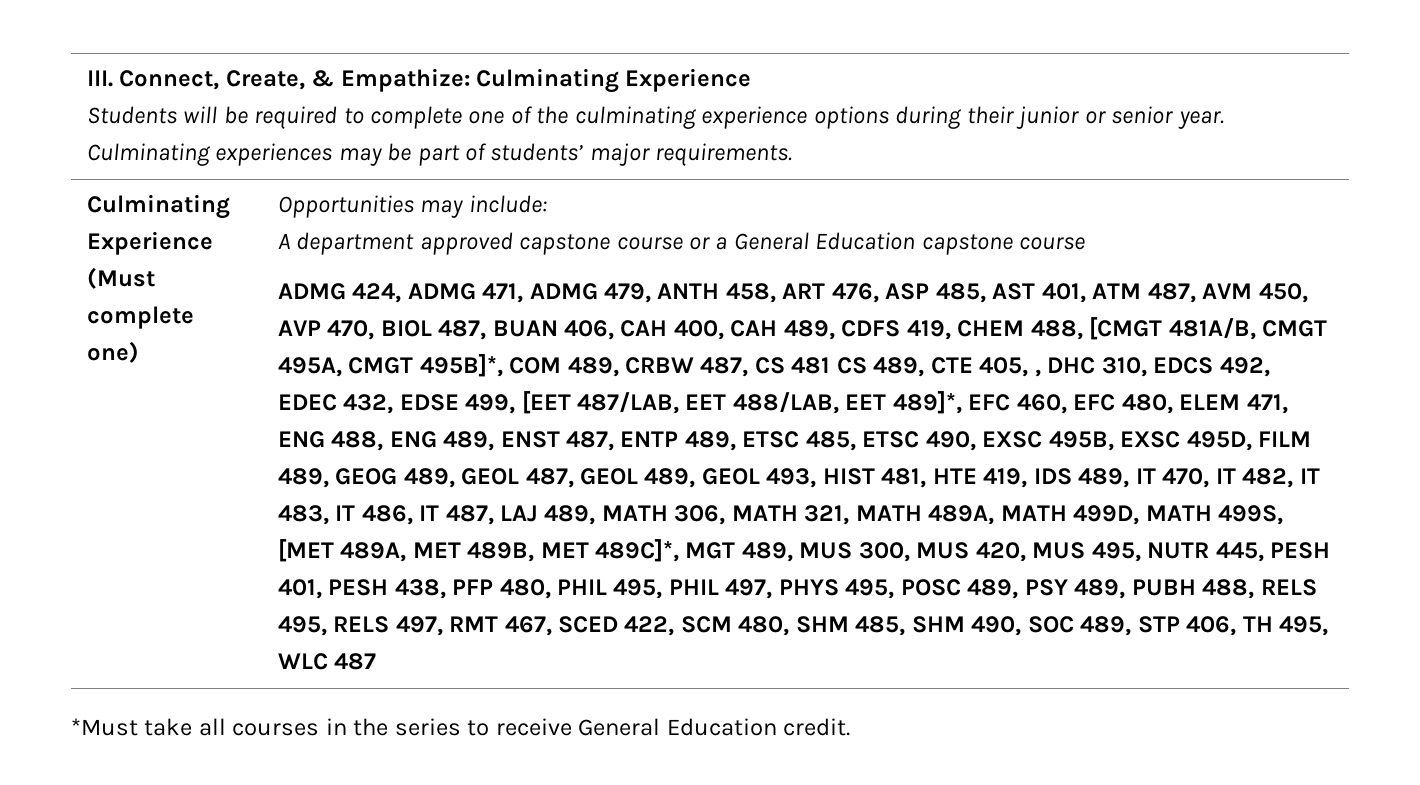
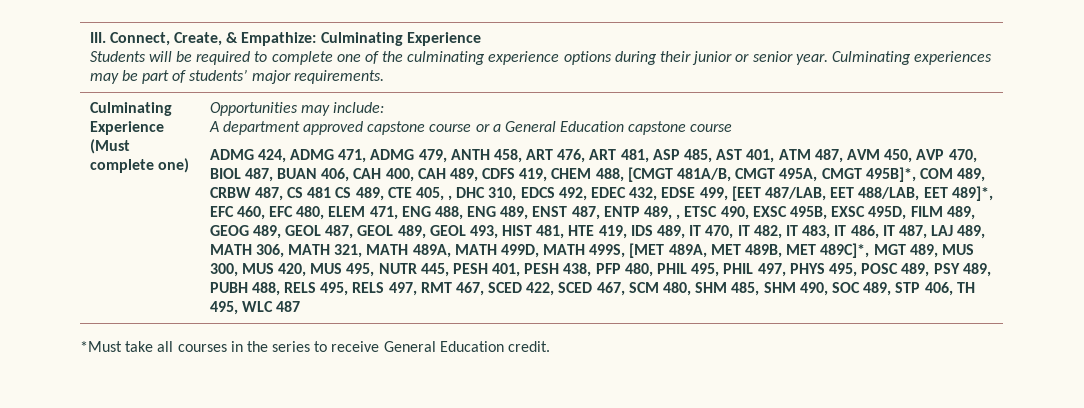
(879, 293) none -> [589,149,649,163] ART 481,
[742,431,856,451] ETSC 485, -> [676,214,681,220] ,
(675, 626) none -> [558,282,625,296] SCED 467,

